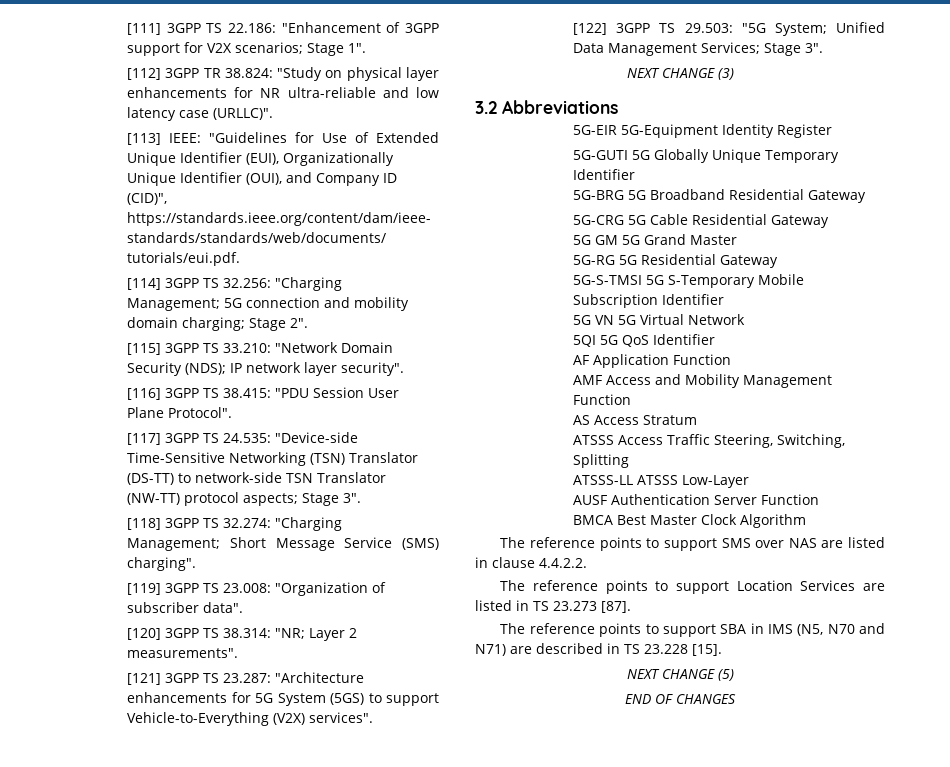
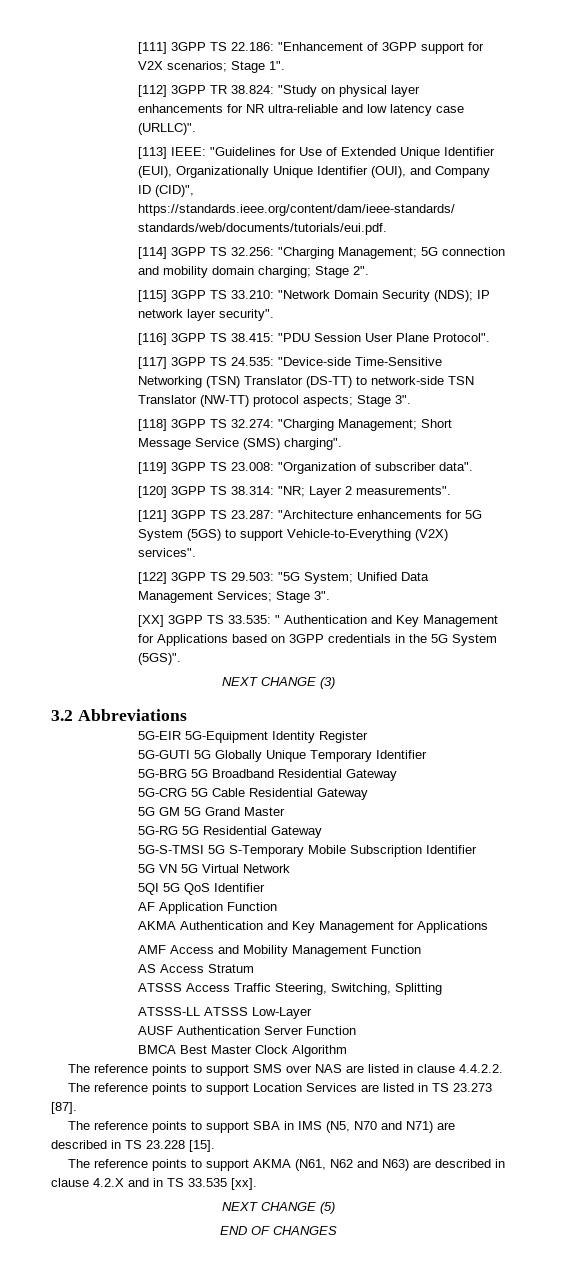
(824, 48) none -> [137,615,498,627] [137,634,497,646] [137,653,181,665] // [XX] 3GPP TS 33.535: " Authentication and Key Management for Applications based on 3GPP credentials in the 5G System (5GS)".
(732, 359) none -> [137,921,488,933] // AKMA Authentication and Key Management for Applications
(722, 650) none -> [68,1159,506,1171] [51,1178,257,1190] // The reference points to support AKMA (N61, N62 and N63) are described in clause 4.2.X and in TS 33.535 [xx].

